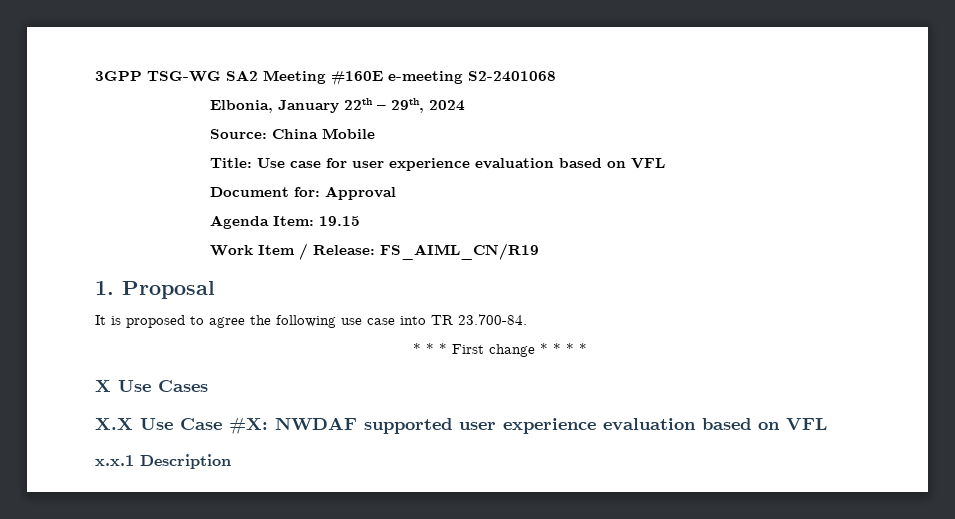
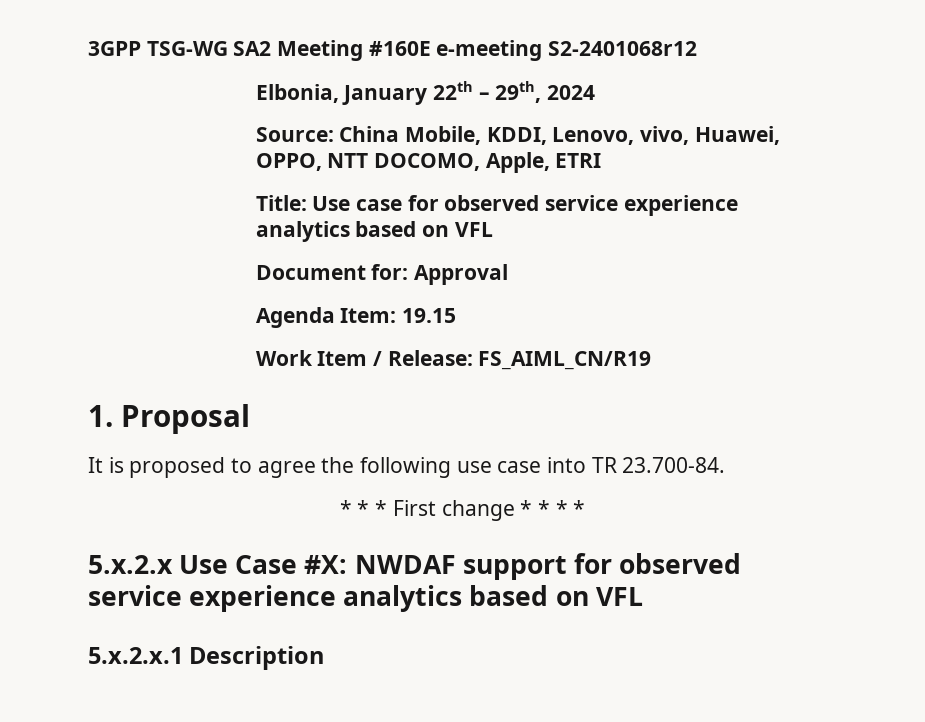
[468,71,556,82] S2-2401068 -> [548,41,698,56] S2-2401068r12
[321,128,375,139] Mobile -> [404,126,780,145] [255,152,602,173] Mobile, KDDI, Lenovo, vivo, Huawei, OPPO, NTT DOCOMO, Apple, ETRI
[351,158,554,171] user experience evaluation -> [444,195,738,216] [255,221,350,242] observed service experience analytics
[95,380,208,392] [95,417,827,435] [95,455,134,466] X Use Cases // X.X Use Case #X: NWDAF supported user experience evaluation based on VFL // x.x.1 -> [88,553,742,580] [88,585,643,612] [88,647,183,664] 5.x.2.x Use Case #X: NWDAF support for observed service experience analytics based on VFL // 5.x.2.x.1

